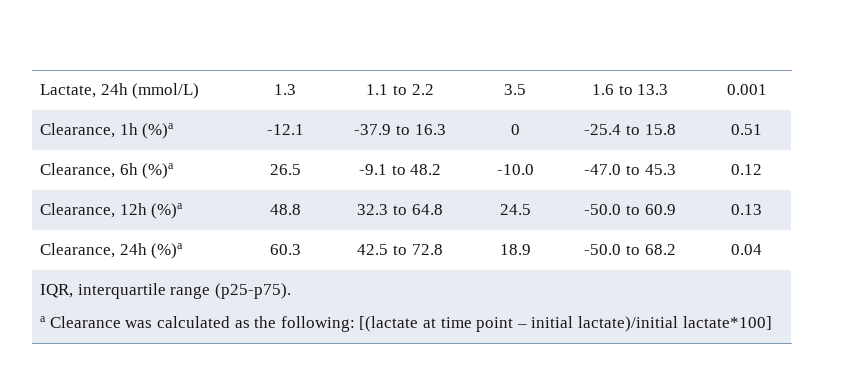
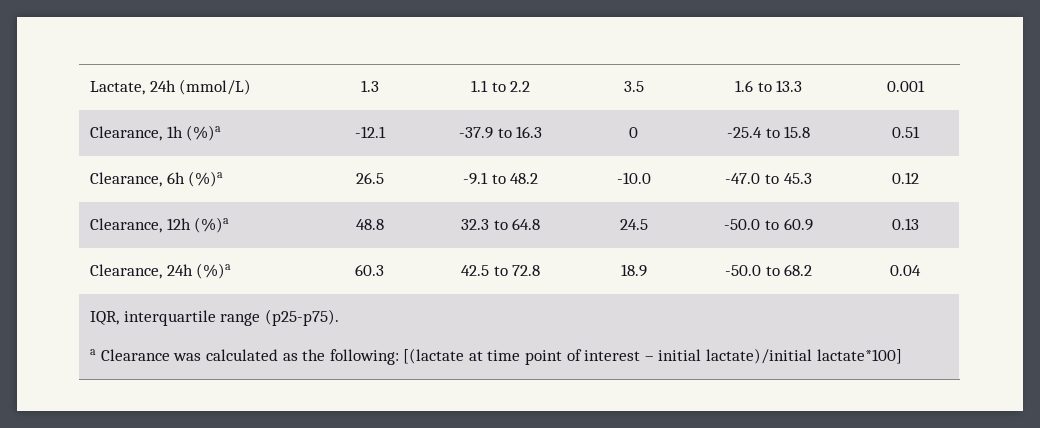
(514, 324) none -> [566,349,641,361] of interest

